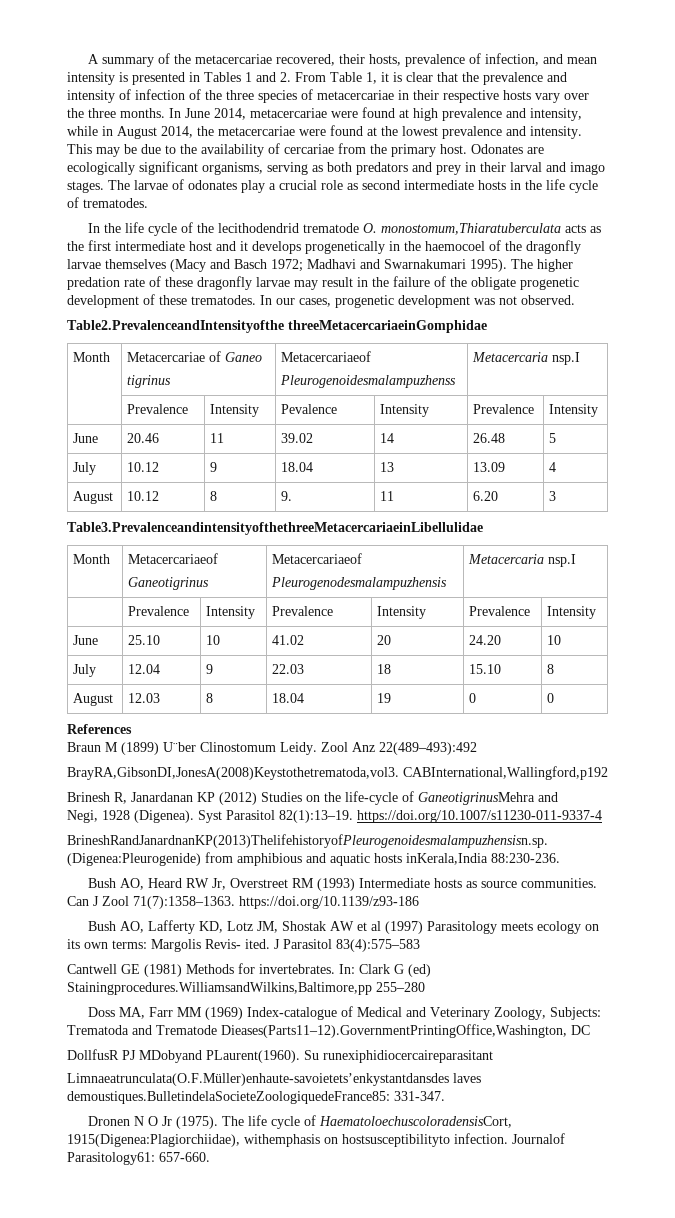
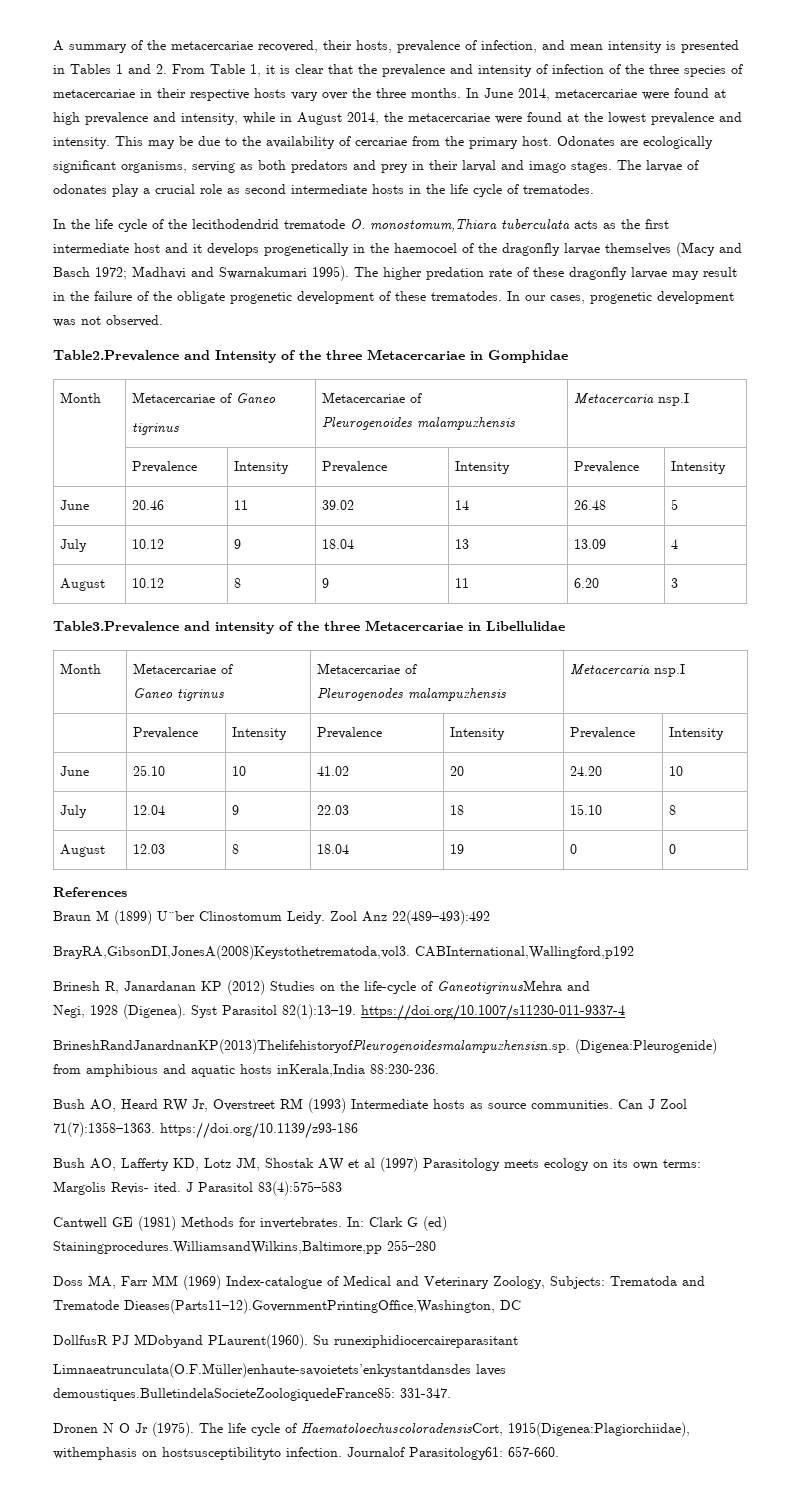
[381,223,562,235] monostomum,Thiaratuberculata -> [370,219,570,232] monostomum,Thiara tuberculata
[67,320,487,333] Table2.PrevalenceandIntensityofthe threeMetacercariaeinGomphidae -> [53,349,568,363] Table2.Prevalence and Intensity of the three Metacercariae in Gomphidae
[280,351,371,362] [279,375,456,388] [471,352,580,365] [126,404,188,414] [209,404,259,417] [280,404,337,414] Metacercariaeof // Pleurogenoidesmalampuzhenss | Metacercaria nsp.I // | Prevalence | Intensity | Pevalence -> [321,392,422,403] [321,417,515,430] [573,393,689,406] [131,461,197,473] [233,461,289,474] [321,461,387,473] Metacercariae of // Pleurogenoides malampuzhensis | Metacercaria nsp.I // | Prevalence | Intensity | Prevalence
[280,491,292,501] 9. -> [321,578,329,588] 9
[67,522,483,535] [72,554,110,564] [127,553,218,564] [127,577,209,590] [271,553,362,564] [270,577,447,590] Table3.PrevalenceandintensityofthethreeMetacercariaeinLibellulidae // Month | Metacercariaeof // Ganeotigrinus | Metacercariaeof // Pleurogenodesmalampuzhensis -> [53,620,565,634] [59,663,101,674] [132,663,233,674] [132,688,224,701] [316,663,417,674] [316,688,506,701] Table3.Prevalence and intensity of the three Metacercariae in Libellulidae // Month | Metacercariae of // Ganeo tigrinus | Metacercariae of // Pleurogenodes malampuzhensis

